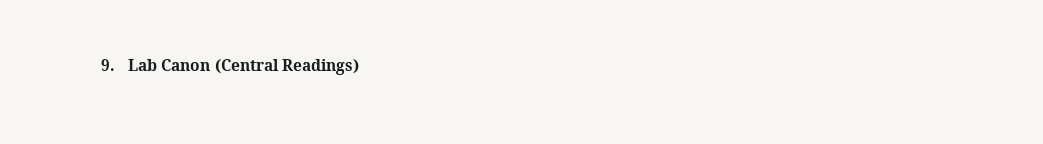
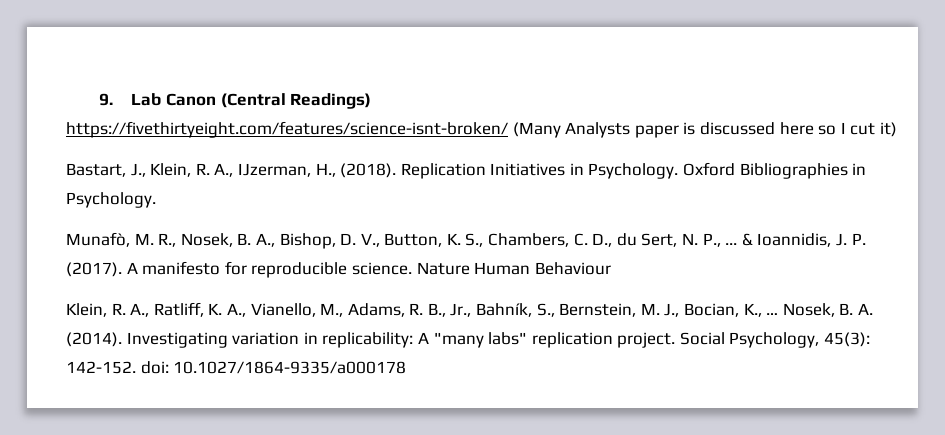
(359, 67) none -> [66,121,897,138] [66,162,867,179] [66,192,156,208] [66,232,866,249] [66,261,611,278] [66,302,873,317] [66,332,871,348] [66,361,407,374] // https://fivethirtyeight.com/features/science-isnt-broken/ (Many Analysts paper is discussed here so I cut it) // Bastart, J., Klein, R. A., IJzerman, H., (2018). Replication Initiatives in Psychology. Oxford Bibliographies in Psychology. // Munafò, M. R., Nosek, B. A., Bishop, D. V., Button, K. S., Chambers, C. D., du Sert, N. P., ... & Ioannidis, J. P. (2017). A manifesto for reproducible science. Nature Human Behaviour // Klein, R. A., Ratliff, K. A., Vianello, M., Adams, R. B., Jr., Bahník, S., Bernstein, M. J., Bocian, K., … Nosek, B. A. (2014). Investigating variation in replicability: A "many labs" replication project. Social Psychology, 45(3): 142-152. doi: 10.1027/1864-9335/a000178

